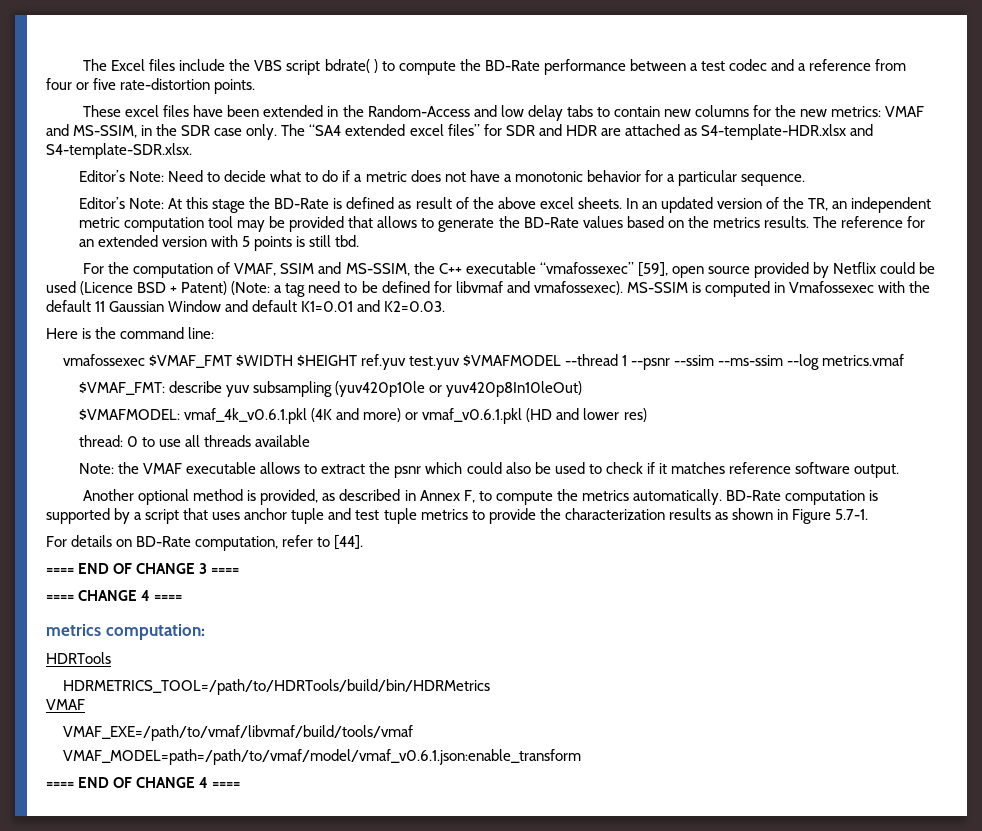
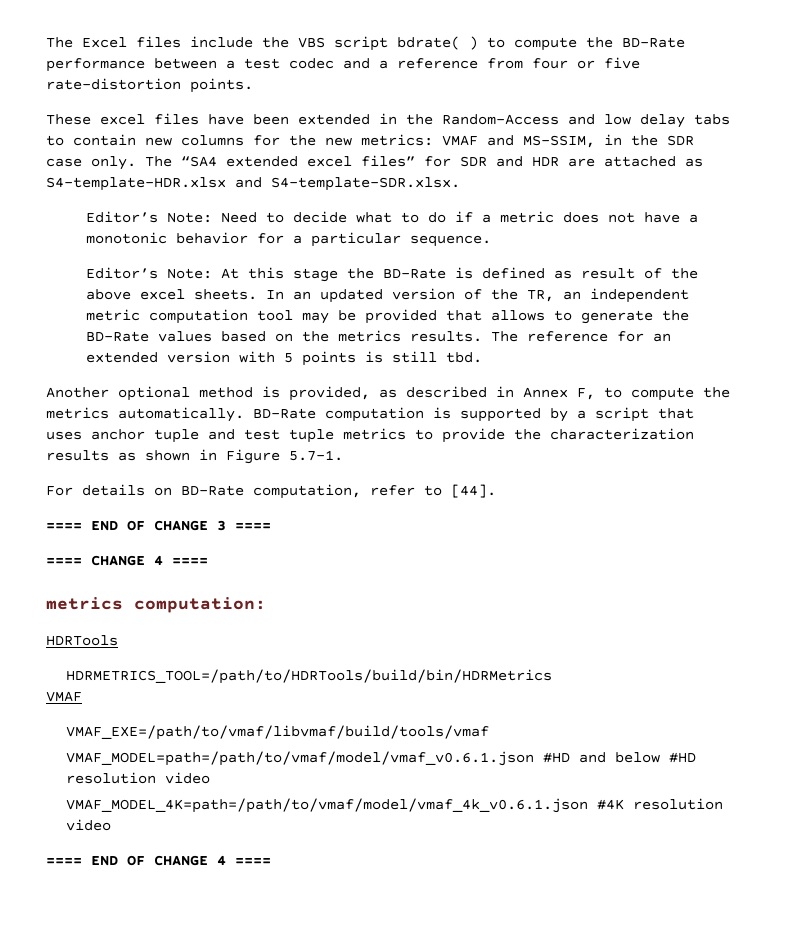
[83,262,936,278] [46,281,931,297] [46,300,446,312] [46,327,215,339] [62,354,905,370] [79,381,583,397] [79,408,647,424] [79,435,311,447] [79,462,900,478] // For the computation of VMAF, SSIM and MS-SSIM, the C++ executable “vmafossexec” [59], open source provided by Netflix could be used (Licence BSD + Patent) (Note: a tag need to be defined for libvmaf and vmafossexec). MS-SSIM is computed in Vmafossexec with the default 11 Gaussian Window and default K1=0.01 and K2=0.03. // Here is the command line: // vmafossexec $VMAF_FMT $WIDTH $HEIGHT ref.yuv test.yuv $VMAFMODEL --thread 1 --psnr --ssim --ms-ssim --log metrics.vmaf // $VMAF_FMT: describe yuv subsampling (yuv420p10le or yuv420p8In10leOut) // $VMAFMODEL: vmaf_4k_v0.6.1.pkl (4K and more) or vmaf_v0.6.1.pkl (HD and lower res) // thread: 0 to use all threads available // Note: the VMAF executable allows to extract the psnr which could also be used to check if it matches reference software output. -> (483, 357) none
[62,749,581,765] VMAF_MODEL=path=/path/to/vmaf/model/vmaf_v0.6.1.json:enable_transform -> [66,751,697,766] [66,772,211,784] [66,798,724,813] [66,819,112,831] VMAF_MODEL=path=/path/to/vmaf/model/vmaf_v0.6.1.json #HD and below #HD resolution video // VMAF_MODEL_4K=path=/path/to/vmaf/model/vmaf_4k_v0.6.1.json #4K resolution video

